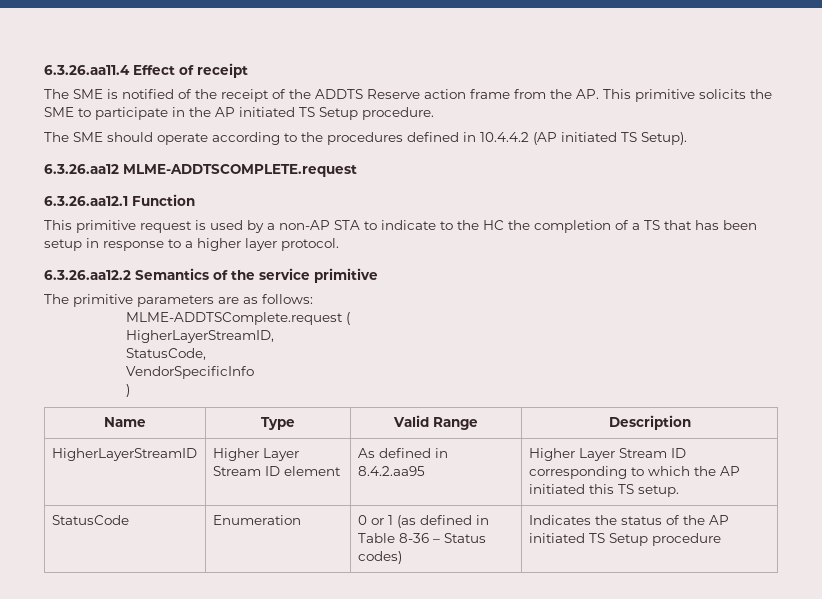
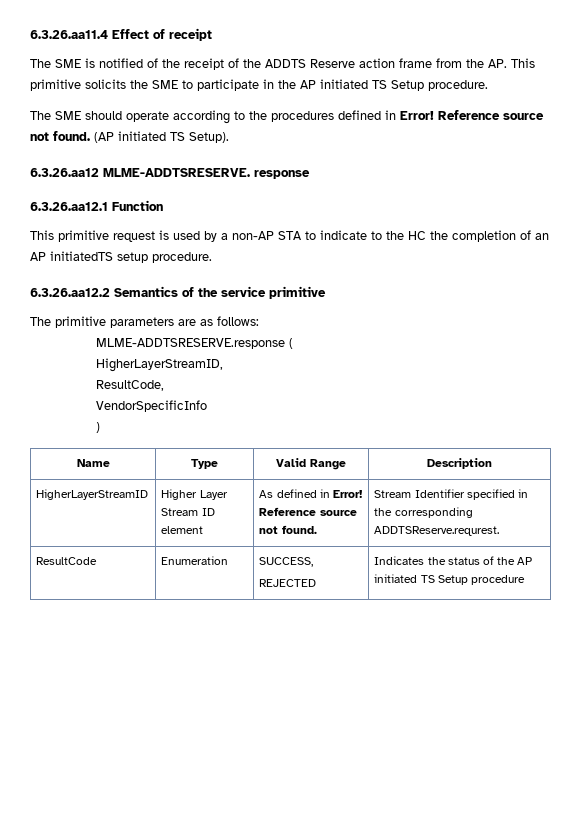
[480,132,529,142] 10.4.4.2 -> [400,110,544,120] [30,131,90,141] Error! Reference source not found.
[123,164,357,177] MLME-ADDTSCOMPLETE.request -> [103,168,310,179] MLME-ADDTSRESERVE. response
[632,220,757,230] [44,238,339,251] a TS that has been setup in response to a higher layer protocol. -> [535,233,549,240] [30,251,212,263] an AP initiatedTS setup procedure.
[125,312,343,325] MLME-ADDTSComplete.request -> [95,338,285,349] MLME-ADDTSRESERVE.response
[125,348,206,360] StatusCode, -> [95,380,164,391] ResultCode,
[357,466,425,476] [528,448,686,461] [528,466,740,479] [528,484,679,497] [51,515,129,525] [212,515,301,525] [357,515,489,528] [357,533,486,543] [357,551,402,564] 8.4.2.aa95 | Higher Layer Stream ID corresponding to which the AP initiated this TS setup. // StatusCode | Enumeration | 0 or 1 (as defined in Table 8-36 – Status codes) -> [332,490,362,498] [259,507,357,516] [259,525,317,534] [374,489,528,500] [374,507,473,518] [374,526,500,536] [36,557,98,565] [161,556,229,565] [259,557,314,567] [259,579,317,587] Error! Reference source not found. | Stream Identifier specified in the corresponding ADDTSReserve.requrest. // ResultCode | Enumeration | SUCCESS, // REJECTED

